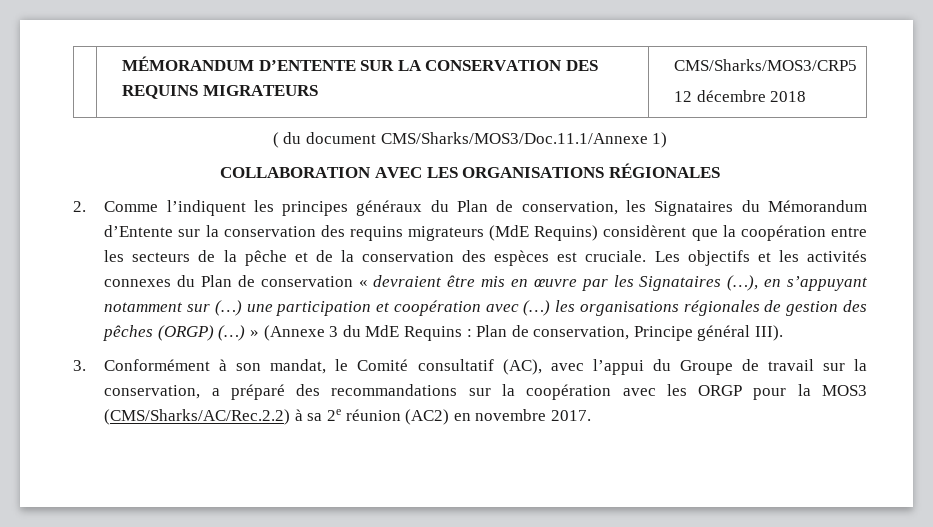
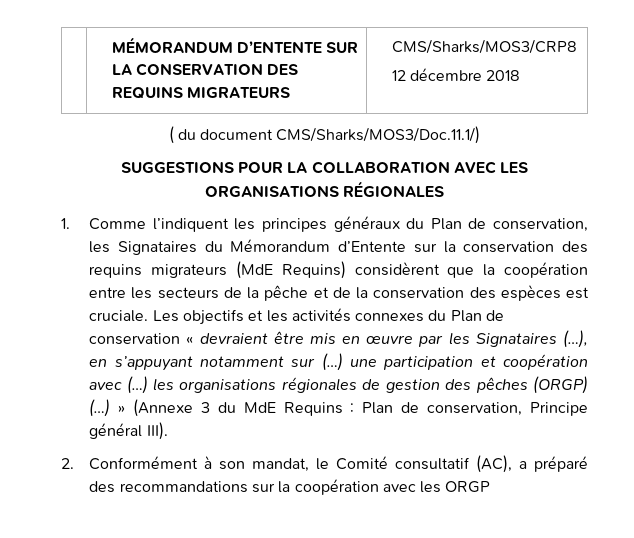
[674,59,858,71] CMS/Sharks/MOS3/CRP5 -> [391,39,577,54] CMS/Sharks/MOS3/CRP8
[380,132,668,148] CMS/Sharks/MOS3/Doc.11.1/Annexe 1) // -> [276,126,481,144] [120,161,308,173] CMS/Sharks/MOS3/Doc.11.1/) // SUGGESTIONS POUR LA
[73,201,86,212] 2. -> [61,218,70,229] 1.
[73,360,86,371] 3. -> [61,458,74,469] 2.
[550,359,867,375] [104,385,201,399] avec l’appui du Groupe de travail sur la conservation, -> (513, 464) none
[753,384,867,400] [104,409,591,425] pour la MOS3 (CMS/Sharks/AC/Rec.2.2) à sa 2e réunion (AC2) en novembre 2017. -> (491, 487) none

